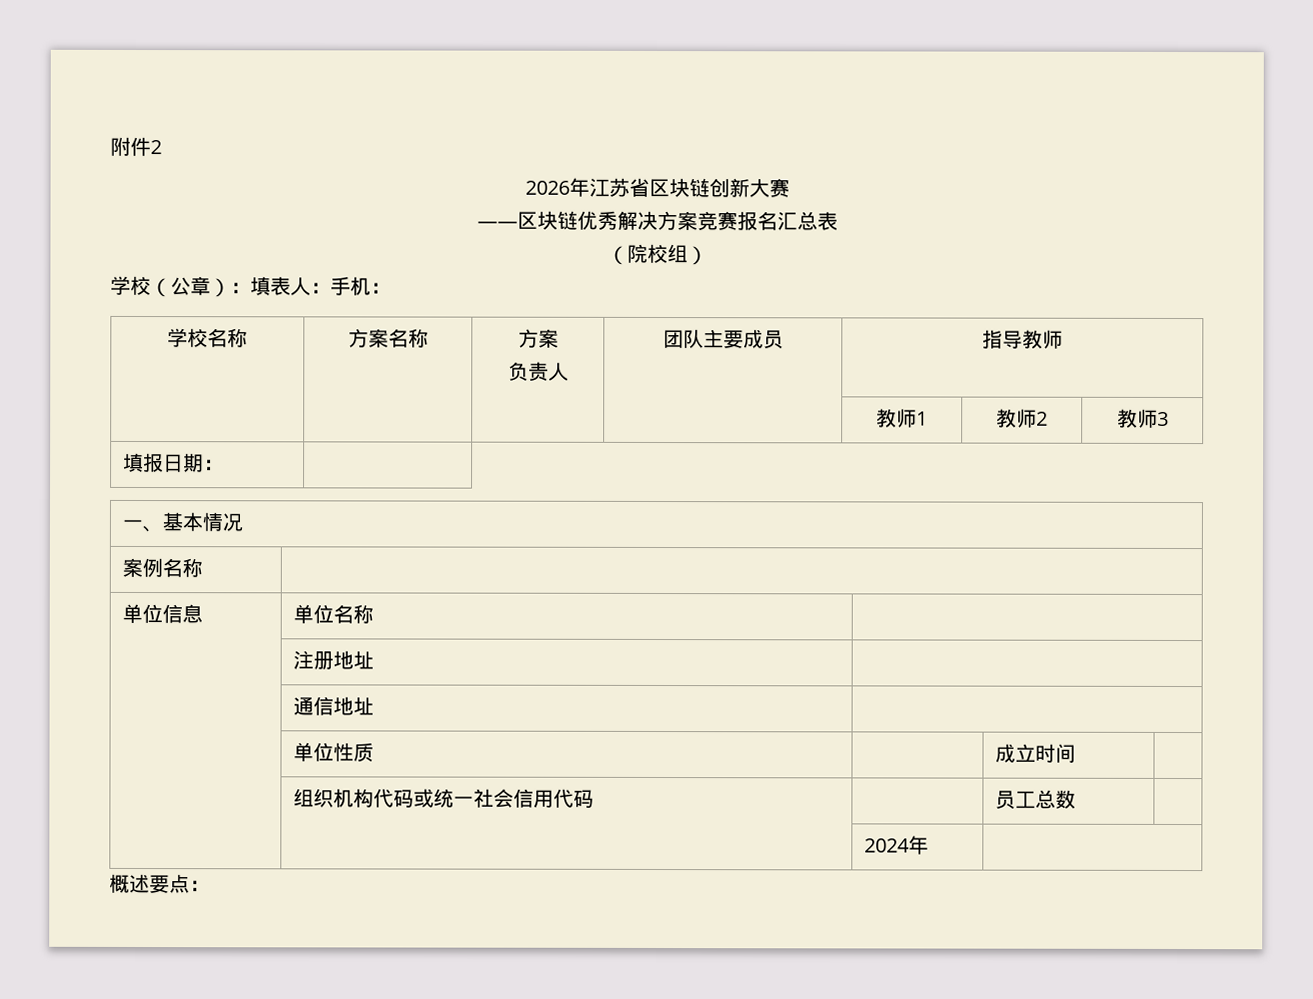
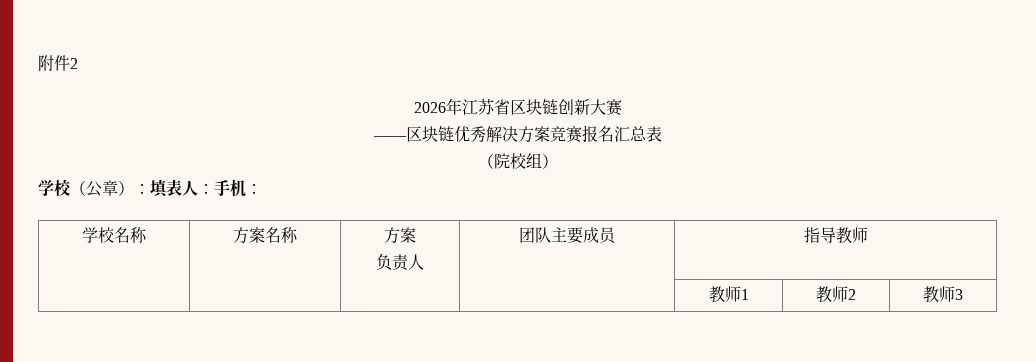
[122,452,224,473] [121,512,243,533] [121,557,203,578] [121,603,203,624] [292,604,374,624] [292,650,374,670] [292,696,374,716] [292,742,374,762] [994,743,1076,763] [292,788,594,808] [994,789,1076,810] [863,835,929,855] [109,873,210,894] // 填报日期： | // 一、基本情况 // 案例名称 | // 单位信息 | 单位名称 | // | 注册地址 | // | 通信地址 | // | 单位性质 | | 成立时间 | // | 组织机构代码或统一社会信用代码 | | 员工总数 | // | | 2024年 | // 概述要点： -> (963, 294) none

